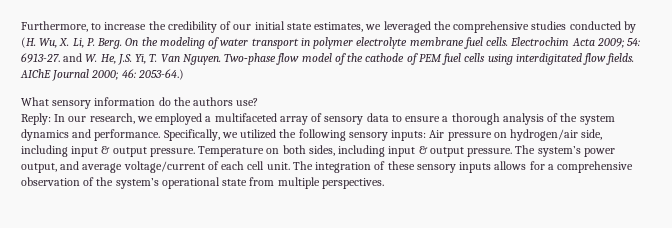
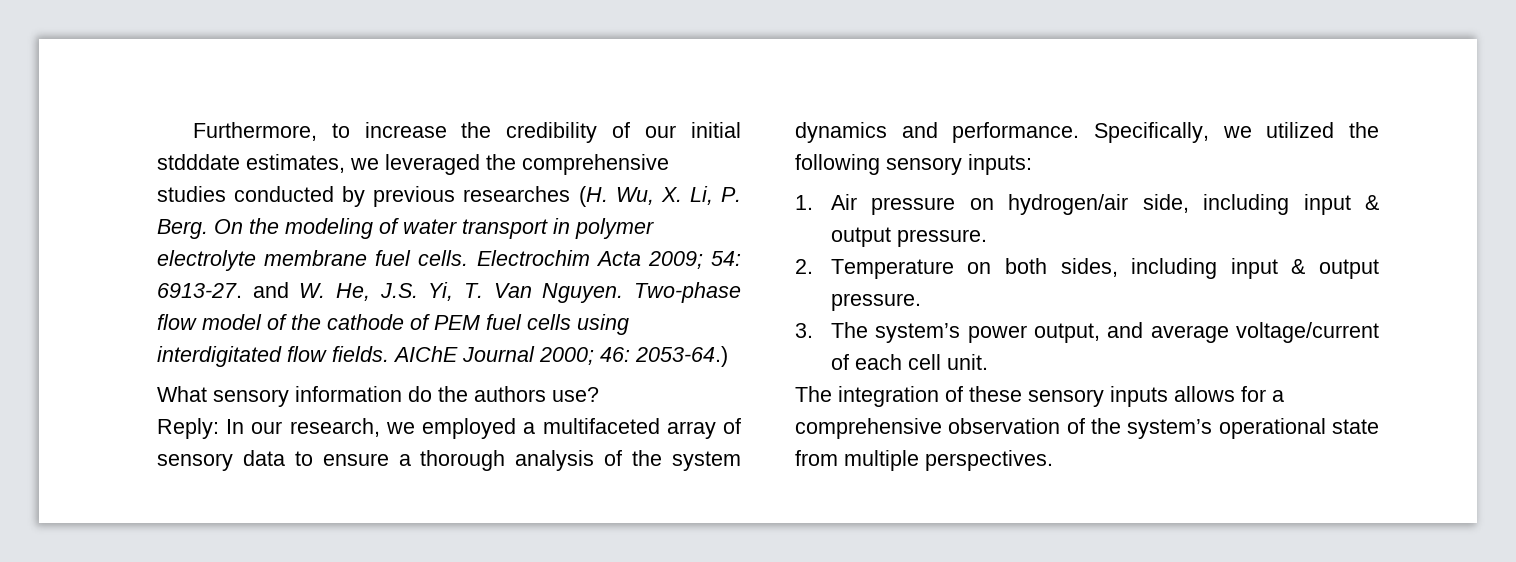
[286,23,312,30] state -> [157,154,240,170] stdddate
(636, 27) none -> [373,186,571,207] previous researches
(427, 135) none -> [795,195,813,210] // 1.
(195, 152) none -> [795,259,813,274] // 2.
(513, 152) none -> [795,323,813,338] // 3.
(290, 166) none -> (988, 362) //

